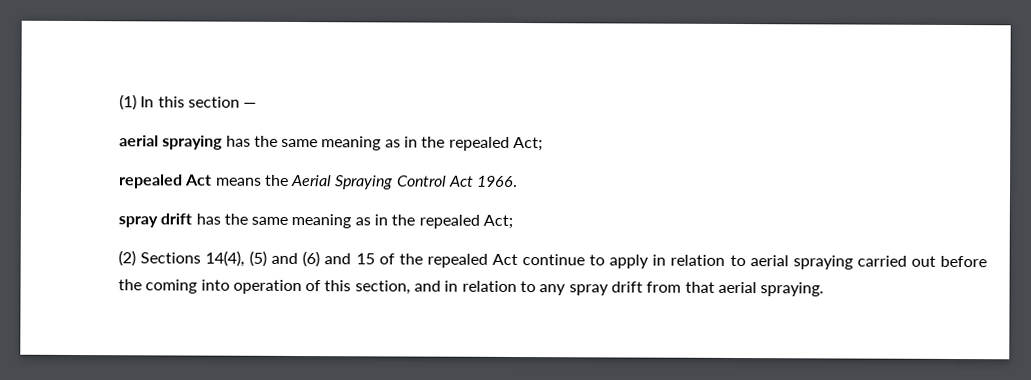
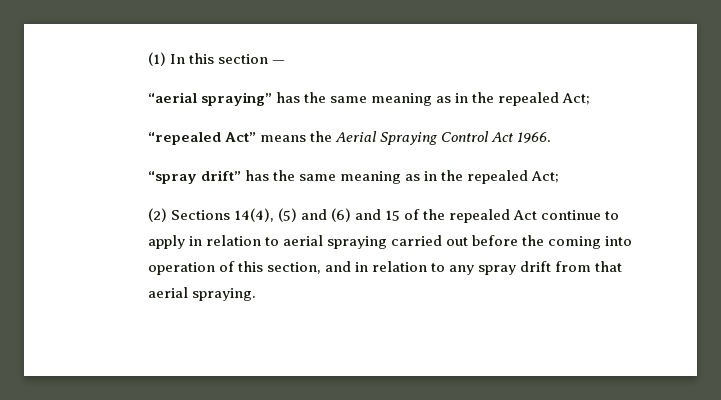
[118,135,544,152] [118,174,213,189] aerial spraying has the same meaning as in the repealed Act; // repealed Act -> [147,92,591,106] [147,132,256,145] “aerial spraying” has the same meaning as in the repealed Act; // “repealed Act”
[117,213,193,228] spray drift -> [147,170,241,184] “spray drift”

